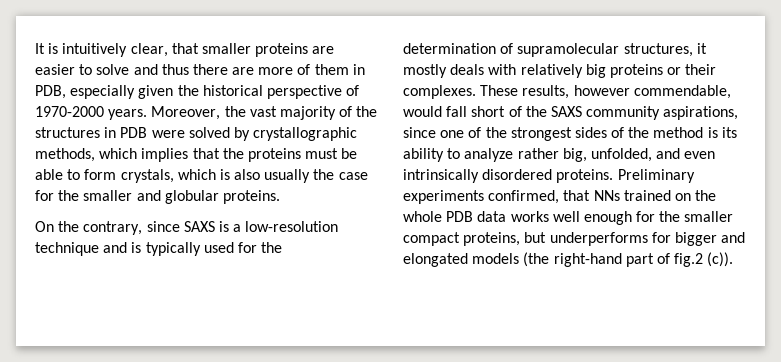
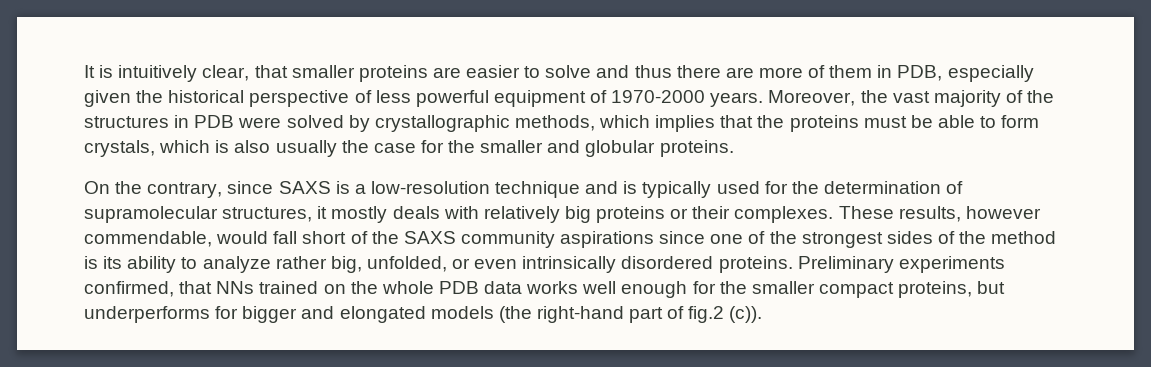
(360, 90) none -> [375,90,608,107] less powerful equipment of
[663,106,739,120] aspirations, -> [560,231,655,248] aspirations
[656,148,681,159] and -> [452,258,471,269] or

